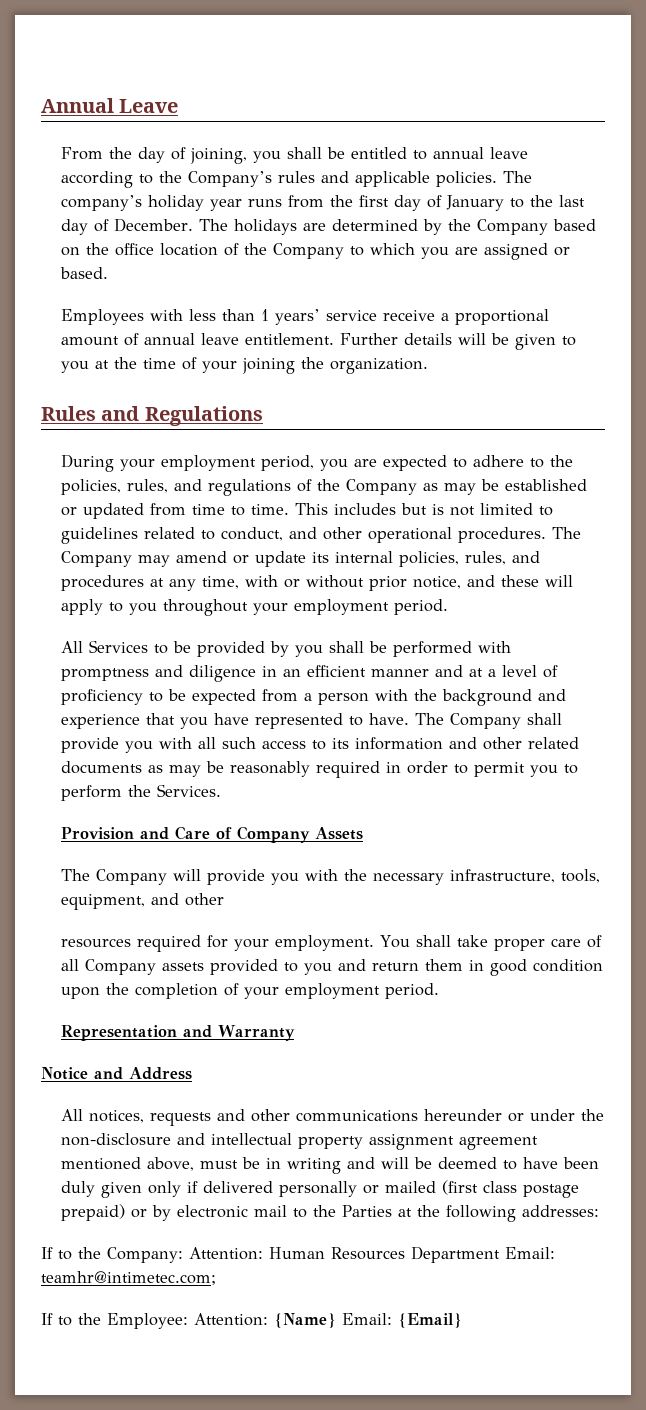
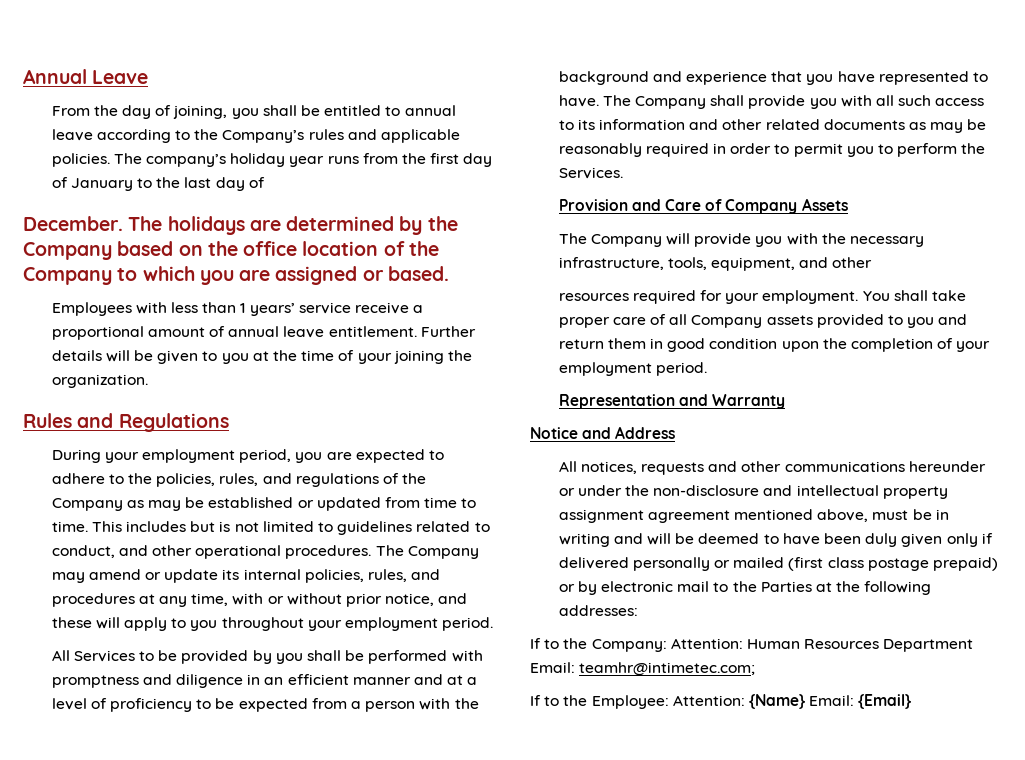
(110, 225) none -> (265, 182) //

